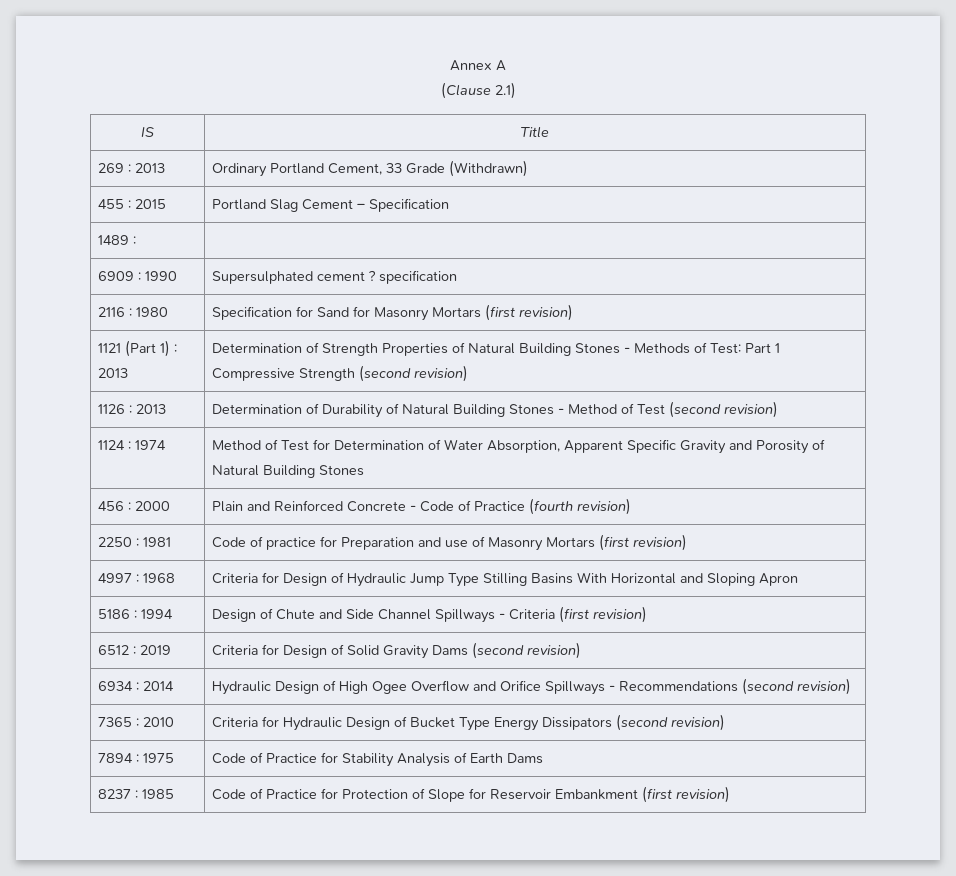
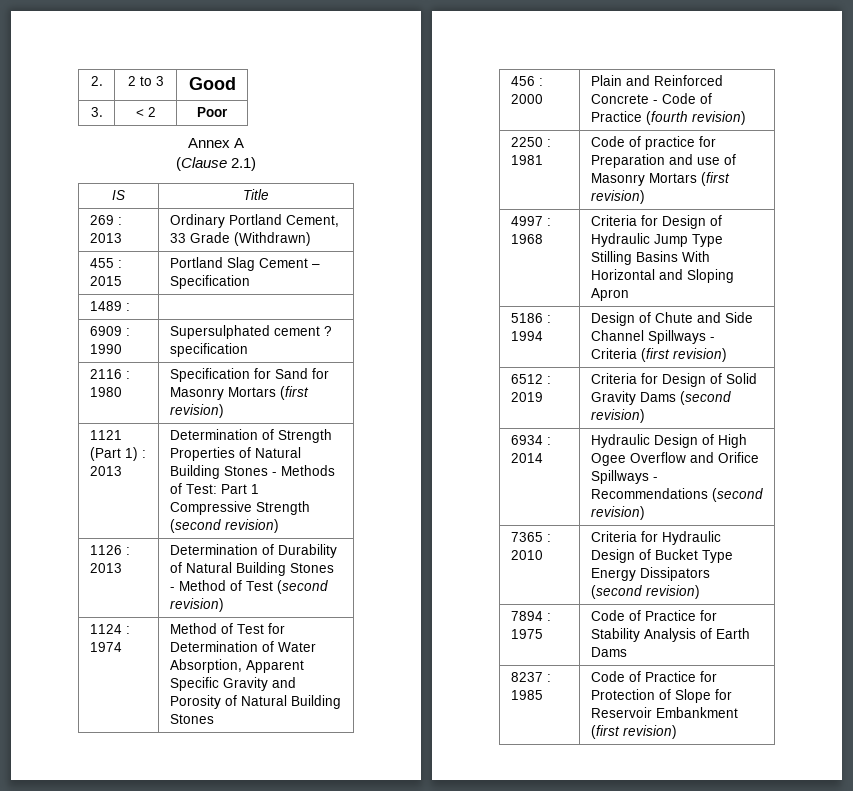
(450, 65) none -> [90,76,103,86] [127,76,164,86] [188,77,236,90] [90,107,103,117] [135,107,156,117] [197,107,228,117] 2. | 2 to 3 | Good // 3. | < 2 | Poor //

